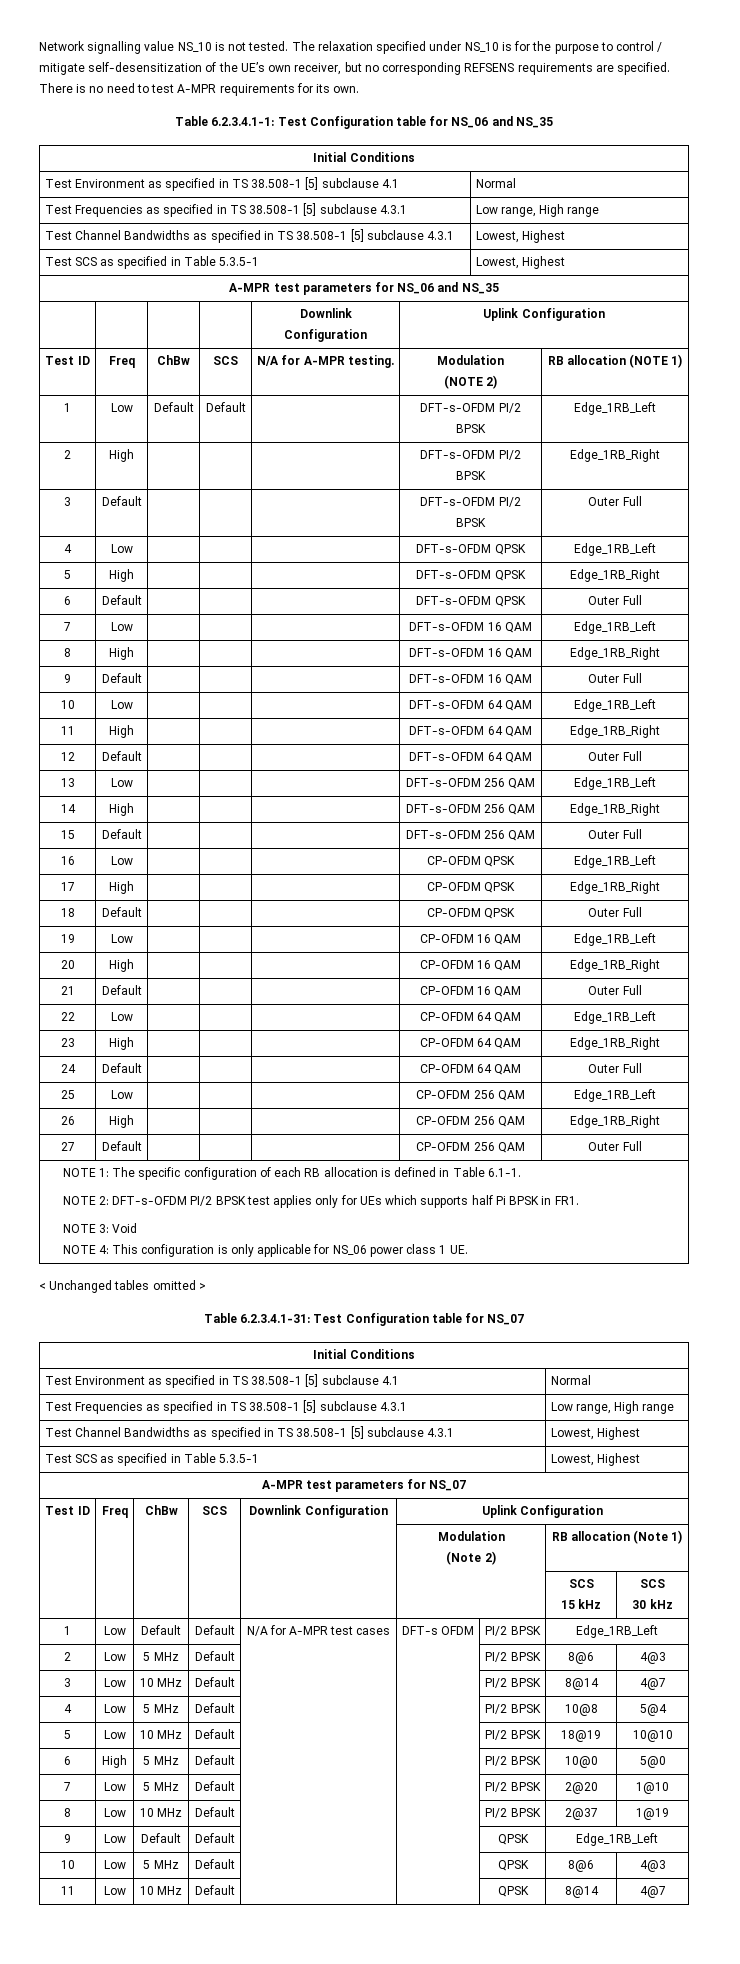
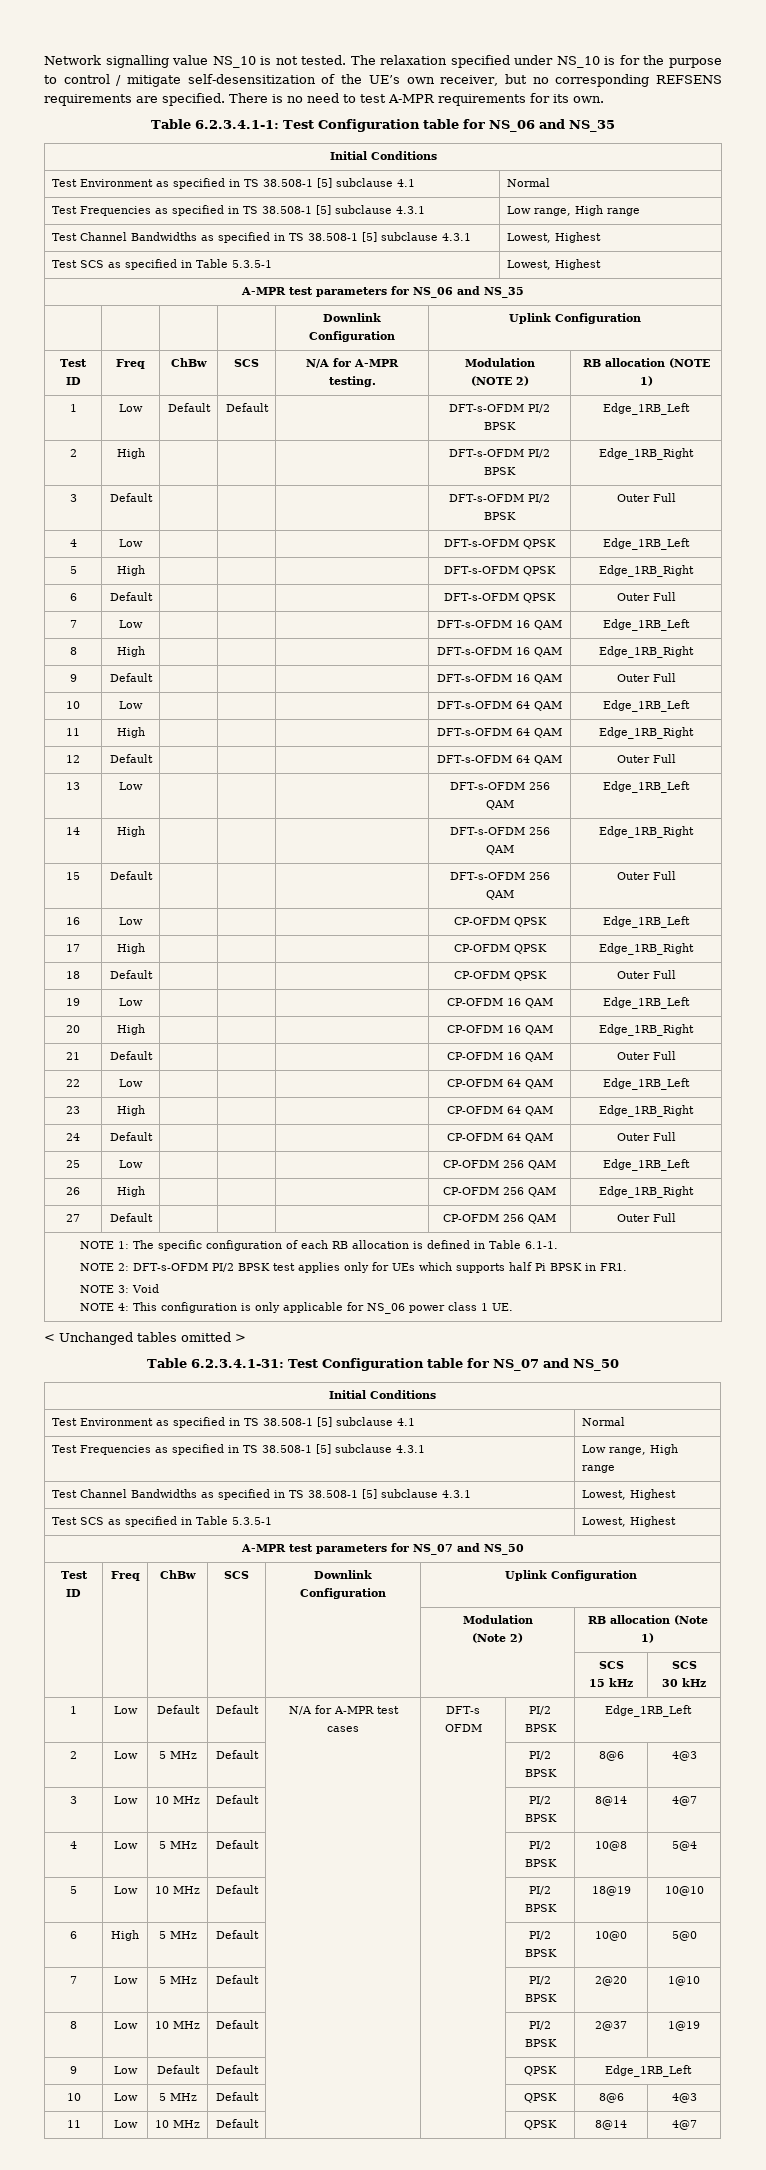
(525, 1319) none -> [543,1358,620,1371] and NS_50
(467, 1485) none -> [456,1543,524,1555] and NS_50

